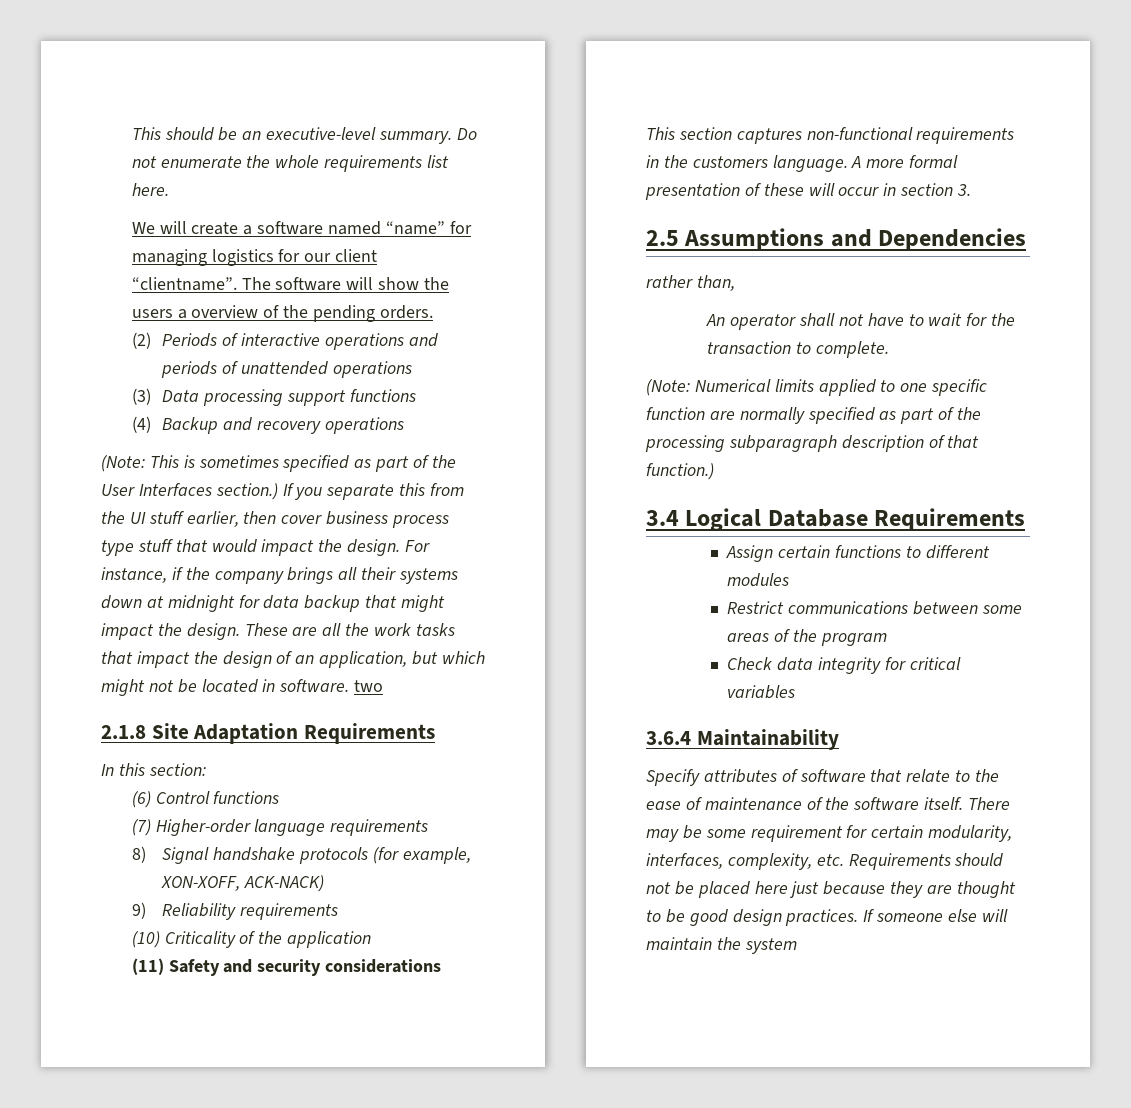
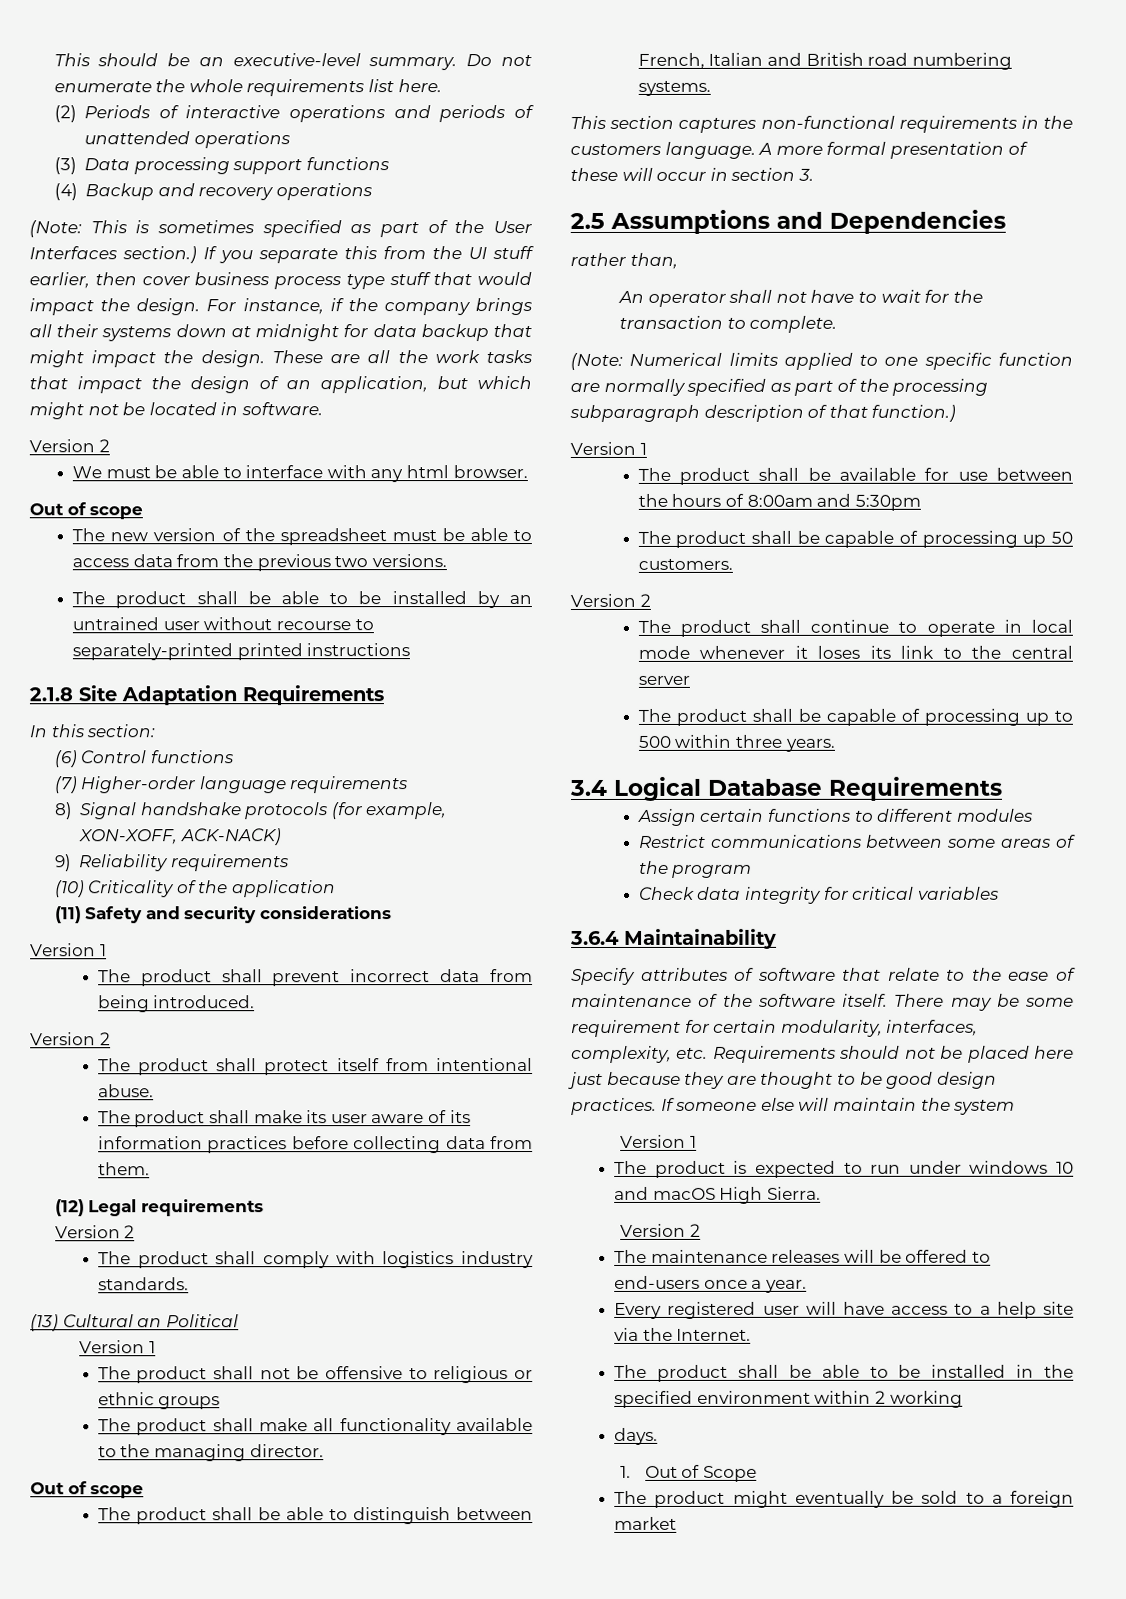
[131,221,472,235] [131,249,378,266] [131,277,449,291] [131,305,433,322] // We will create a software named “name” for managing logistics for our client “clientname”. The software will show the users a overview of the pending orders. -> (442, 86) none
[354,680,384,692] two -> [29,439,110,453] [72,465,528,483] [29,502,144,520] [72,528,533,546] [72,554,447,572] [72,591,532,609] [72,617,374,631] [72,643,411,661] // Version 2 // We must be able to interface with any html browser. // Out of scope // The new version of the spreadsheet must be able to access data from the previous two versions. // The product shall be able to be installed by an untrained user without recourse to separately-printed printed instructions
(442, 966) none -> [30,943,107,957] [97,969,533,987] [97,995,256,1013] [30,1032,111,1046] [97,1058,533,1076] [97,1084,154,1098] [97,1110,471,1128] [97,1136,533,1154] [97,1162,150,1176] [54,1199,264,1217] [54,1225,136,1239] [97,1251,534,1269] [97,1277,189,1291] [30,1314,239,1332] [79,1340,156,1354] [97,1366,533,1384] [97,1392,221,1410] [97,1418,533,1436] [97,1444,324,1462] [30,1481,145,1499] [97,1507,533,1525] [637,52,1012,70] [637,80,711,96] // Version 1 // The product shall prevent incorrect data from being introduced. // Version 2 // The product shall protect itself from intentional abuse. // The product shall make its user aware of its information practices before collecting data from them. // (12) Legal requirements // Version 2 // The product shall comply with logistics industry standards. // (13) Cultural an Political // Version 1 // The product shall not be offensive to religious or ethnic groups // The product shall make all functionality available to the managing director. // Out of scope // The product shall be able to distinguish between French, Italian and British road numbering systems.
(714, 471) none -> [570,441,647,455] [637,467,1073,485] [637,493,921,511] [637,530,1073,548] [637,558,733,570] [570,593,651,607] [637,619,1073,637] [637,645,1073,659] [637,675,690,685] [637,708,1073,726] [637,734,835,752] // Version 1 // The product shall be available for use between the hours of 8:00am and 5:30pm // The product shall be capable of processing up 50 customers. // Version 2 // The product shall continue to operate in local mode whenever it loses its link to the central server // The product shall be capable of processing up to 500 within three years.
(797, 946) none -> [620,1134,697,1148] [614,1160,1074,1178] [614,1186,822,1204] [620,1223,701,1237] [614,1249,991,1263] [614,1275,808,1293] [614,1301,1074,1319] [614,1327,752,1341] [614,1364,1074,1382] [614,1390,963,1408] [614,1427,659,1445] [620,1464,757,1482] [614,1490,1074,1508] [614,1516,678,1530] // Version 1 // The product is expected to run under windows 10 and macOS High Sierra. // Version 2 // The maintenance releases will be offered to end-users once a year. // Every registered user will have access to a help site via the Internet. // The product shall be able to be installed in the specified environment within 2 working // days. // 1. Out of Scope // The product might eventually be sold to a foreign market

